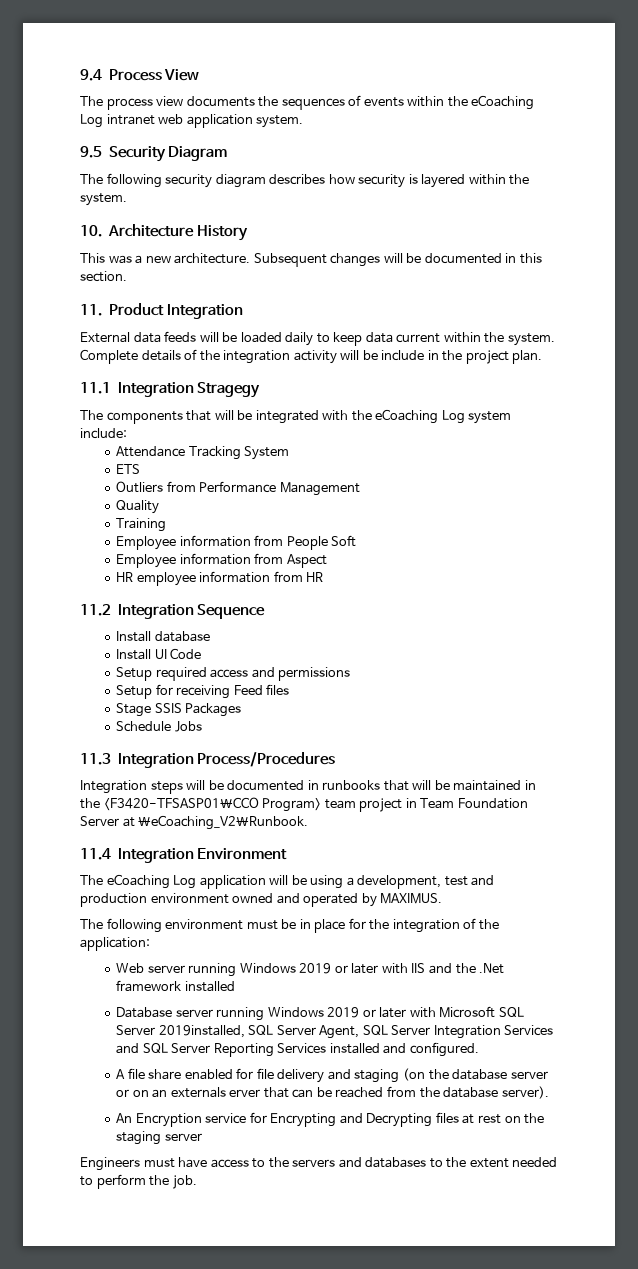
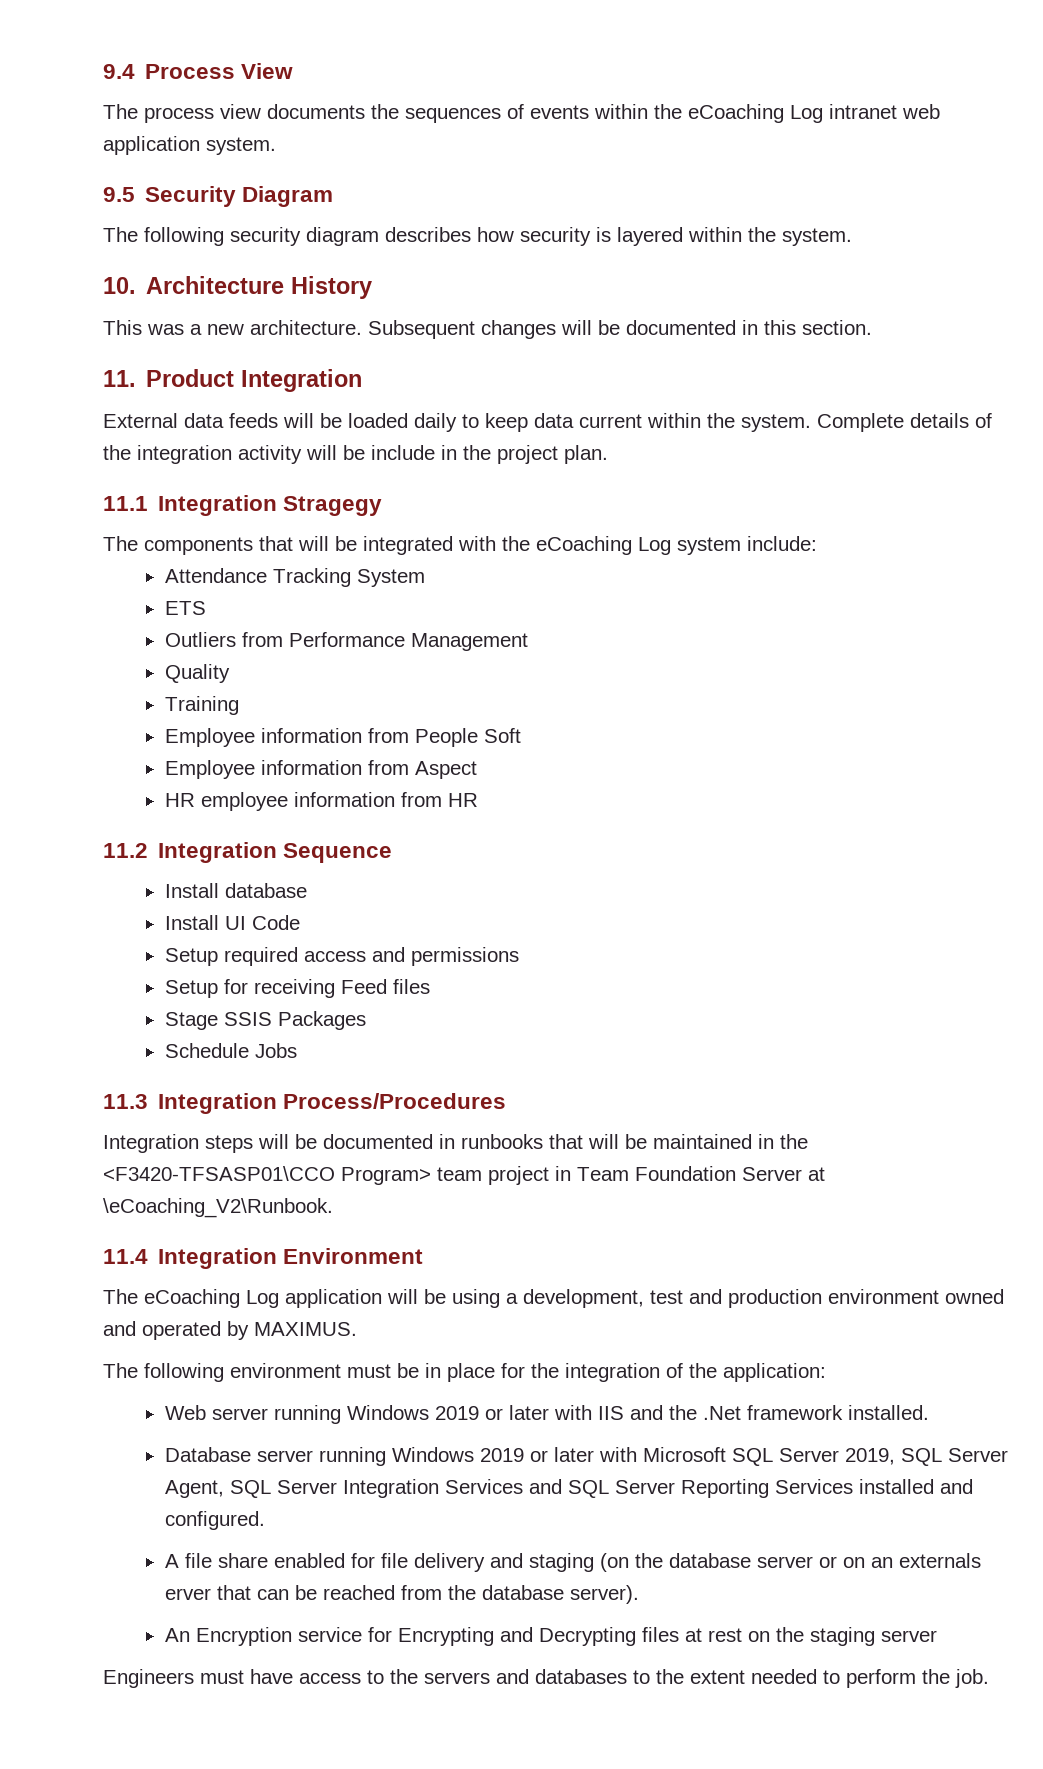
[184,981,235,992] installed -> [847,1405,929,1420] installed.
[158,1025,245,1038] 2019installed, -> [844,1448,895,1465] 2019,

